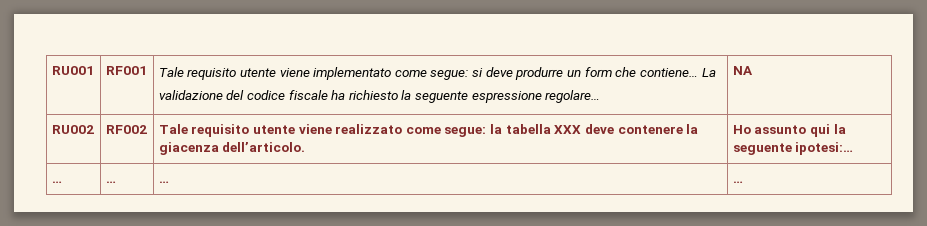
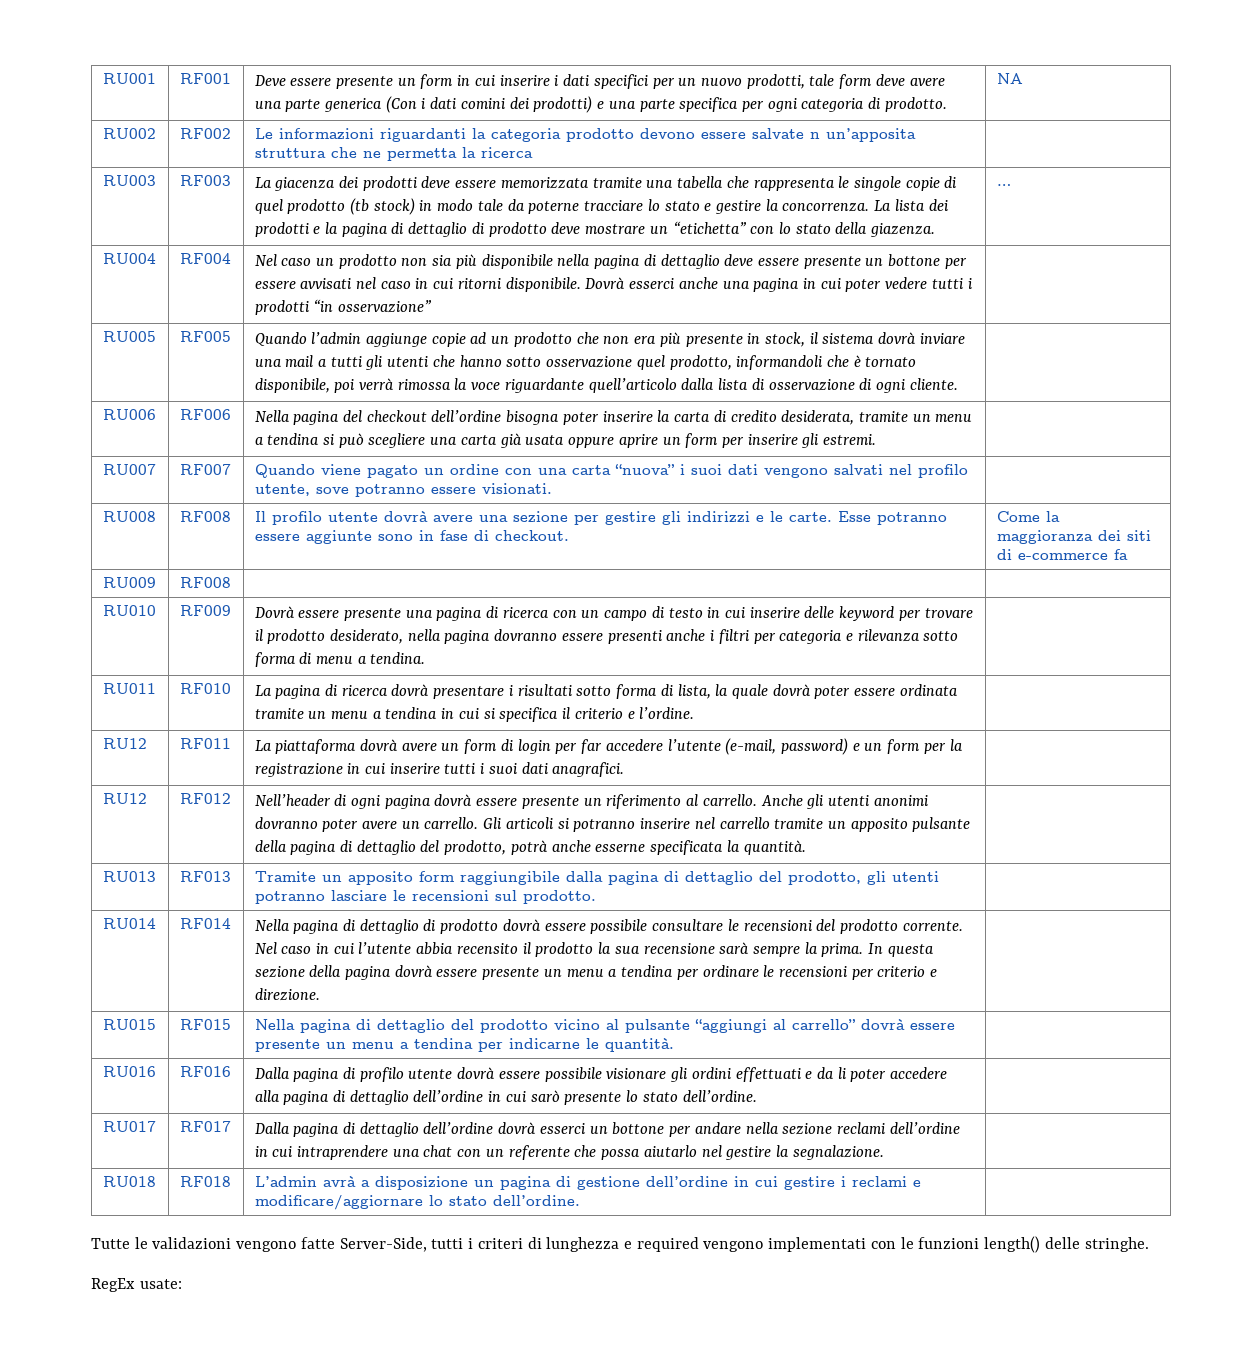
[158,67,716,80] [158,90,601,103] [732,66,753,75] [51,125,94,134] [105,125,147,134] [158,124,699,137] [158,142,306,155] [732,124,846,137] [732,142,854,155] [51,181,62,183] [105,181,116,183] [158,181,169,183] [732,181,743,183] Tale requisito utente viene implementato come segue: si deve produrre un form che contiene… La validazione del codice fiscale ha richiesto la seguente espressione regolare… | NA // RU002 | RF002 | Tale requisito utente viene realizzato come segue: la tabella XXX deve contenere la giacenza dell’articolo. | Ho assunto qui la seguente ipotesi:… // … | … | … | … -> [254,74,945,89] [254,96,947,113] [996,73,1023,84] [102,128,156,139] [179,128,231,139] [254,128,916,142] [254,147,533,161] [102,175,156,186] [179,175,231,186] [254,176,958,191] [254,198,949,215] [254,221,936,237] [996,184,1011,186] [102,253,156,264] [179,253,231,264] [254,254,967,269] [254,277,973,292] [254,299,433,315] [102,331,156,342] [179,331,231,342] [254,332,965,347] [254,355,917,370] [254,378,958,393] [102,409,156,420] [179,409,231,420] [254,410,973,425] [254,433,877,448] [102,464,156,475] [179,464,231,475] [254,464,968,478] [254,483,552,497] [102,511,156,522] [179,511,231,522] [254,511,947,525] [254,530,569,544] [996,511,1060,522] [996,530,1151,544] [996,549,1128,560] [102,577,156,588] [179,577,231,588] [102,605,156,616] [179,605,231,616] [254,606,973,621] [254,629,959,644] [254,652,426,667] [102,683,156,694] [179,683,231,694] [254,684,958,699] [254,707,695,722] [102,738,147,749] [179,738,231,749] [254,738,963,755] [254,762,625,777] [102,793,147,804] [179,793,231,804] [254,794,929,809] [254,817,971,832] [254,840,806,855] [102,871,156,882] [179,871,231,882] [254,871,939,885] [254,890,596,904] [102,918,156,929] [179,918,231,929] [254,919,963,934] [254,942,934,957] [254,965,938,980] [254,988,320,1001] [102,1019,156,1030] [179,1019,231,1030] [254,1019,955,1033] [254,1038,674,1052] [102,1066,156,1077] [179,1066,231,1077] [254,1067,948,1082] [254,1090,757,1105] [102,1121,156,1132] [179,1121,231,1132] [254,1122,960,1137] [254,1145,884,1160] [102,1176,156,1187] [179,1176,231,1187] [254,1176,921,1190] [254,1195,580,1210] [91,1236,1149,1253] [91,1278,182,1292] Deve essere presente un form in cui inserire i dati specifici per un nuovo prodotti, tale form deve avere una parte generica (Con i dati comini dei prodotti) e una parte specifica per ogni categoria di prodotto. | NA // RU002 | RF002 | Le informazioni riguardanti la categoria prodotto devono essere salvate n un’apposita struttura che ne permetta la ricerca | // RU003 | RF003 | La giacenza dei prodotti deve essere memorizzata tramite una tabella che rappresenta le singole copie di quel prodotto (tb stock) in modo tale da poterne tracciare lo stato e gestire la concorrenza. La lista dei prodotti e la pagina di dettaglio di prodotto deve mostrare un “etichetta” con lo stato della giazenza. | … // RU004 | RF004 | Nel caso un prodotto non sia più disponibile nella pagina di dettaglio deve essere presente un bottone per essere avvisati nel caso in cui ritorni disponibile. Dovrà esserci anche una pagina in cui poter vedere tutti i prodotti “in osservazione” | // RU005 | RF005 | Quando l’admin aggiunge copie ad un prodotto che non era più presente in stock, il sistema dovrà inviare una mail a tutti gli utenti che hanno sotto osservazione quel prodotto, informandoli che è tornato disponibile, poi verrà rimossa la voce riguardante quell’articolo dalla lista di osservazione di ogni cliente. | // RU006 | RF006 | Nella pagina del checkout dell’ordine bisogna poter inserire la carta di credito desiderata, tramite un menu a tendina si può scegliere una carta già usata oppure aprire un form per inserire gli estremi. | // RU007 | RF007 | Quando viene pagato un ordine con una carta “nuova” i suoi dati vengono salvati nel profilo utente, sove potranno essere visionati. | // RU008 | RF008 | Il profilo utente dovrà avere una sezione per gestire gli indirizzi e le carte. Esse potranno essere aggiunte sono in fase di checkout. | Come la maggioranza dei siti di e-commerce fa // RU009 | RF008 | | // RU010 | RF009 | Dovrà essere presente una pagina di ricerca con un campo di testo in cui inserire delle keyword per trovare il prodotto desiderato, nella pagina dovranno essere presenti anche i filtri per categoria e rilevanza sotto forma di menu a tendina. | // RU011 | RF010 | La pagina di ricerca dovrà presentare i risultati sotto forma di lista, la quale dovrà poter essere ordinata tramite un menu a tendina in cui si specifica il criterio e l’ordine. | // RU12 | RF011 | La piattaforma dovrà avere un form di login per far accedere l’utente (e-mail, password) e un form per la registrazione in cui inserire tutti i suoi dati anagrafici. | // RU12 | RF012 | Nell’header di ogni pagina dovrà essere presente un riferimento al carrello. Anche gli utenti anonimi dovranno poter avere un carrello. Gli articoli si potranno inserire nel carrello tramite un apposito pulsante della pagina di dettaglio del prodotto, potrà anche esserne specificata la quantità. | // RU013 | RF013 | Tramite un apposito form raggiungibile dalla pagina di dettaglio del prodotto, gli utenti potranno lasciare le recensioni sul prodotto. | // RU014 | RF014 | Nella pagina di dettaglio di prodotto dovrà essere possibile consultare le recensioni del prodotto corrente. Nel caso in cui l’utente abbia recensito il prodotto la sua recensione sarà sempre la prima. In questa sezione della pagina dovrà essere presente un menu a tendina per ordinare le recensioni per criterio e direzione. | // RU015 | RF015 | Nella pagina di dettaglio del prodotto vicino al pulsante “aggiungi al carrello” dovrà essere presente un menu a tendina per indicarne le quantità. | // RU016 | RF016 | Dalla pagina di profilo utente dovrà essere possibile visionare gli ordini effettuati e da li poter accedere alla pagina di dettaglio dell’ordine in cui sarò presente lo stato dell’ordine. | // RU017 | RF017 | Dalla pagina di dettaglio dell’ordine dovrà esserci un bottone per andare nella sezione reclami dell’ordine in cui intraprendere una chat con un referente che possa aiutarlo nel gestire la segnalazione. | // RU018 | RF018 | L’admin avrà a disposizione un pagina di gestione dell’ordine in cui gestire i reclami e modificare/aggiornare lo stato dell’ordine. | // Tutte le validazioni vengono fatte Server-Side, tutti i criteri di lunghezza e required vengono implementati con le funzioni length() delle stringhe. // RegEx usate:

